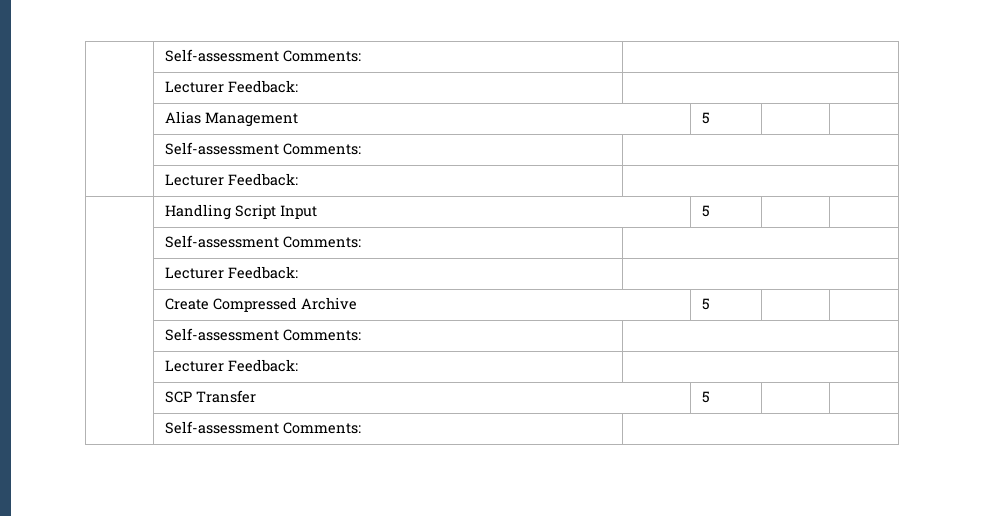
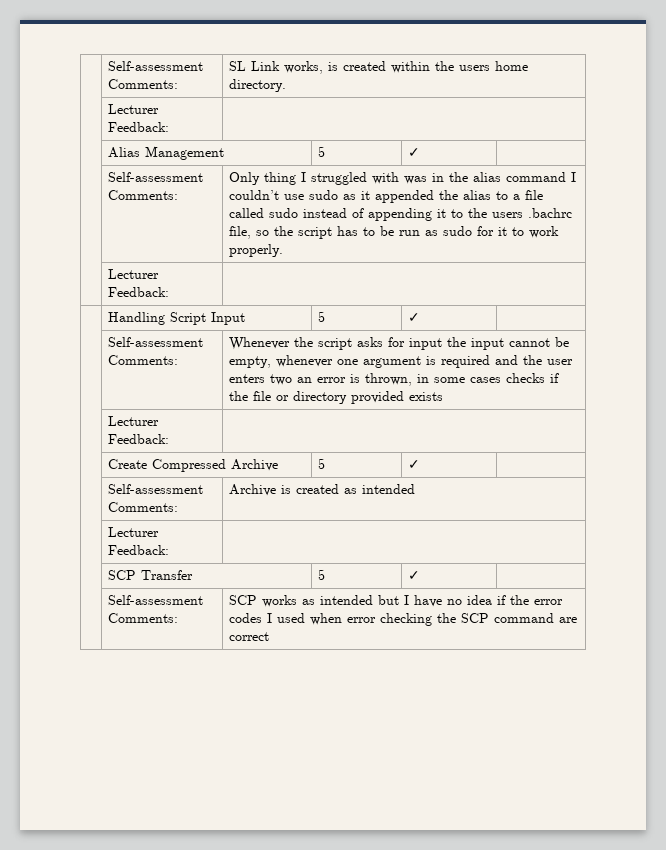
[165,49,362,62] | Self-assessment Comments: | -> [108,61,204,71] [108,79,179,89] [229,61,529,74] [229,79,287,92] | Self-assessment Comments: | SL Link works, is created within the users home directory.
[165,142,362,155] | // | Self-assessment Comments: | -> [408,148,421,157] [108,172,204,182] [108,190,179,200] [229,172,577,185] [229,190,544,203] [229,208,573,221] [229,226,560,239] [229,244,284,257] ✓ | // | Self-assessment Comments: | Only thing I struggled with was in the alias command I couldn’t use sudo as it appended the alias to a file called sudo instead of appending it to the users .bachrc file, so the script has to be run as sudo for it to work properly.
[165,235,362,248] | // | Self-assessment Comments: | -> [408,313,421,322] [108,337,204,347] [108,355,179,365] [229,337,570,350] [229,355,574,368] [229,373,560,386] [229,391,444,404] ✓ | // | Self-assessment Comments: | Whenever the script asks for input the input cannot be empty, whenever one argument is required and the user enters two an error is thrown, in some cases checks if the file or directory provided exists
[165,328,362,341] | // | Self-assessment Comments: | -> [408,460,421,469] [108,484,204,494] [108,502,179,512] [229,484,416,496] ✓ | // | Self-assessment Comments: | Archive is created as intended
[165,421,362,434] | // | Self-assessment Comments: | -> [408,571,421,580] [108,595,204,605] [108,613,179,623] [229,595,564,607] [229,613,578,626] [229,632,270,641] ✓ | // | Self-assessment Comments: | SCP works as intended but I have no idea if the error codes I used when error checking the SCP command are correct

